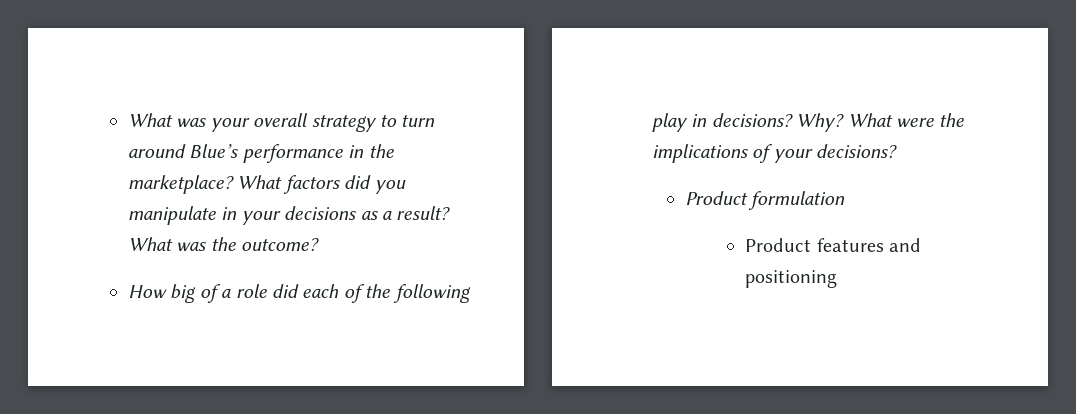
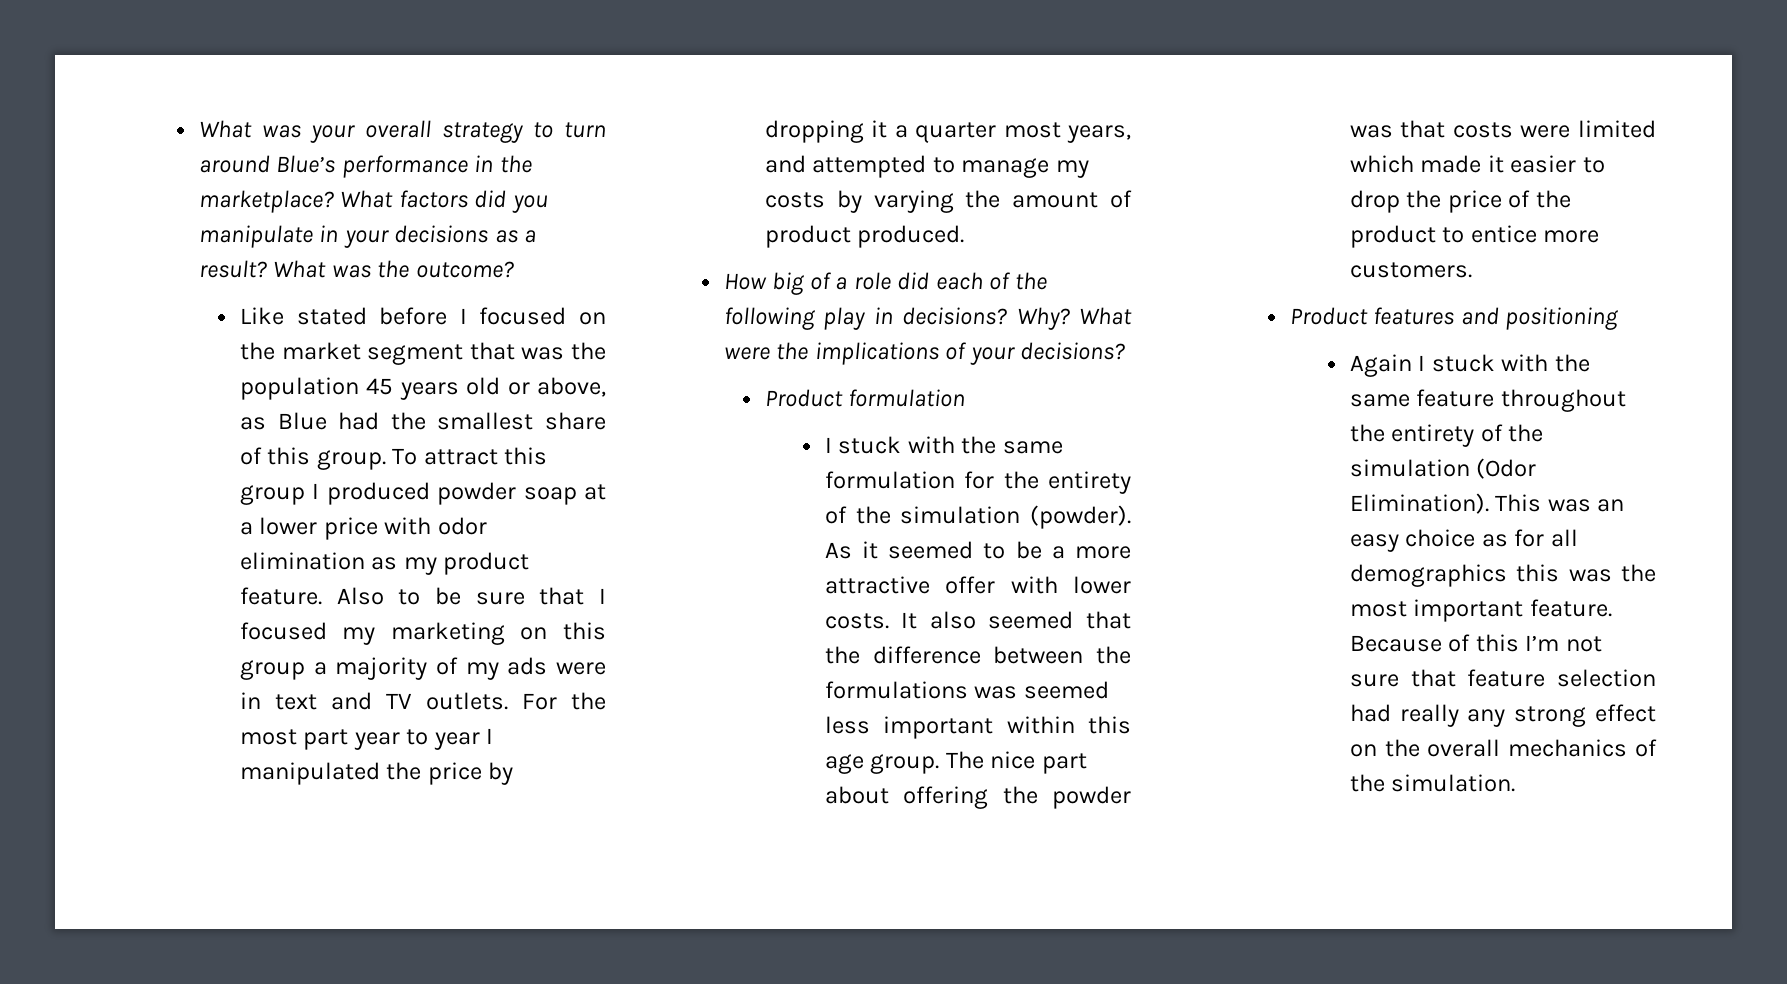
(320, 244) none -> [239,307,606,325] [239,342,606,365] [239,377,606,400] [239,412,606,430] [239,447,548,470] [239,482,606,505] [239,517,487,540] [239,552,530,575] [239,587,606,605] [239,622,606,645] [239,657,606,680] [239,692,606,710] [239,728,494,750] [239,762,514,785] [764,120,1131,143] [764,155,1089,178] [764,190,1132,213] [764,225,965,248] // Like stated before I focused on the market segment that was the population 45 years old or above, as Blue had the smallest share of this group. To attract this group I produced powder soap at a lower price with odor elimination as my product feature. Also to be sure that I focused my marketing on this group a majority of my ads were in text and TV outlets. For the most part year to year I manipulated the price by dropping it a quarter most years, and attempted to manage my costs by varying the amount of product produced.
[745,238,922,252] [745,270,838,288] Product features and positioning -> [824,436,1063,454] [824,471,1131,494] [824,505,1131,529] [824,541,1131,559] [824,576,1131,594] [824,611,1131,629] [824,646,1131,664] [824,681,1109,699] [824,716,1131,739] [824,751,1087,774] [824,786,1131,809] [1349,120,1656,138] [1349,155,1605,173] [1349,190,1571,213] [1349,225,1600,248] [1349,262,1472,278] [1289,307,1619,330] [1349,354,1590,377] [1349,389,1626,412] [1349,424,1544,447] [1349,458,1537,479] [1349,493,1625,514] [1349,529,1578,552] [1349,564,1656,587] [1349,599,1612,622] [1349,634,1602,652] [1349,669,1656,687] [1349,704,1656,727] [1349,739,1657,757] [1349,774,1516,792] I stuck with the same formulation for the entirety of the simulation (powder). As it seemed to be a more attractive offer with lower costs. It also seemed that the difference between the formulations was seemed less important within this age group. The nice part about offering the powder was that costs were limited which made it easier to drop the price of the product to entice more customers. // Product features and positioning // Again I stuck with the same feature throughout the entirety of the simulation (Odor Elimination). This was an easy choice as for all demographics this was the most important feature. Because of this I’m not sure that feature selection had really any strong effect on the overall mechanics of the simulation.

